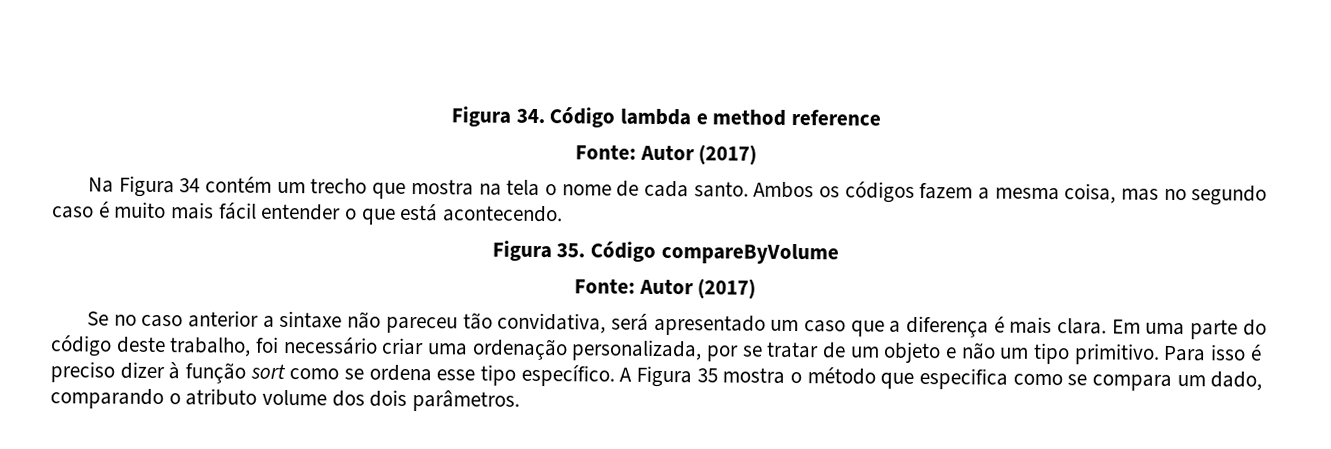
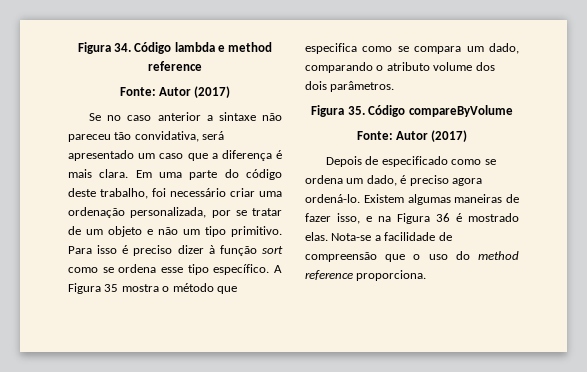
[88,175,1268,206] [52,201,564,225] [491,240,839,265] [573,278,757,299] // Na Figura 34 contém um trecho que mostra na tela o nome de cada santo. Ambos os códigos fazem a mesma coisa, mas no segundo caso é muito mais fácil entender o que está acontecendo. // Figura 35. Código compareByVolume // Fonte: Autor (2017) -> (231, 92) none
(521, 401) none -> [311,105,513,117] [356,130,468,142] [326,156,496,167] [305,175,482,186] [305,194,519,205] [305,213,519,224] [305,232,452,241] [305,251,519,262] [305,270,427,281] // Figura 35. Código compareByVolume // Fonte: Autor (2017) // Depois de especificado como se ordena um dado, é preciso agora ordená-lo. Existem algumas maneiras de fazer isso, e na Figura 36 é mostrado elas. Nota-se a facilidade de compreensão que o uso do method reference proporciona.

